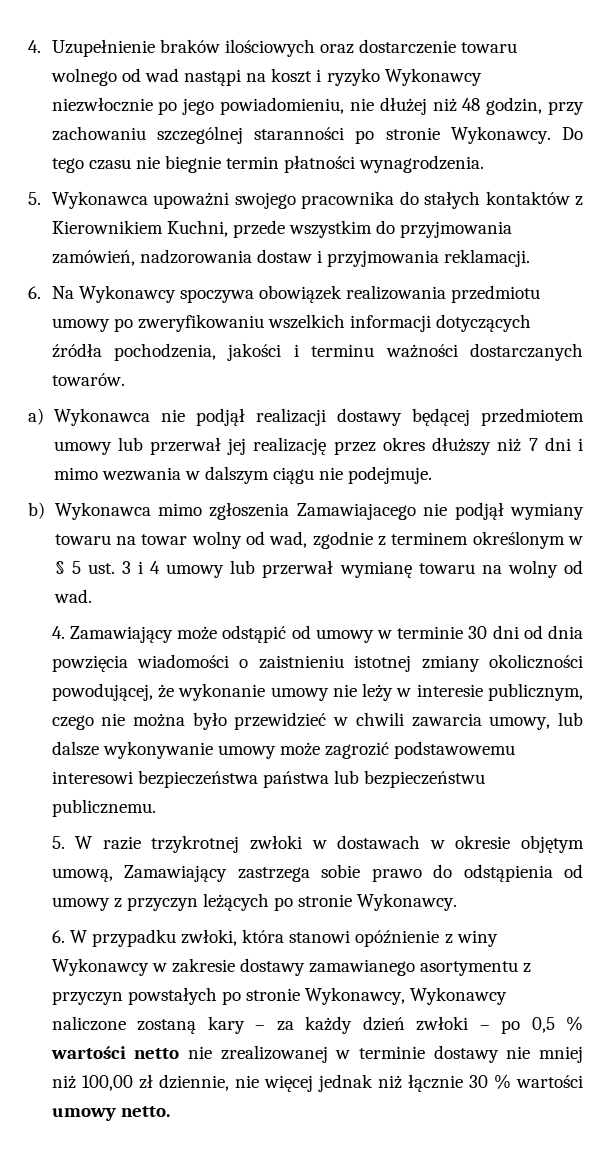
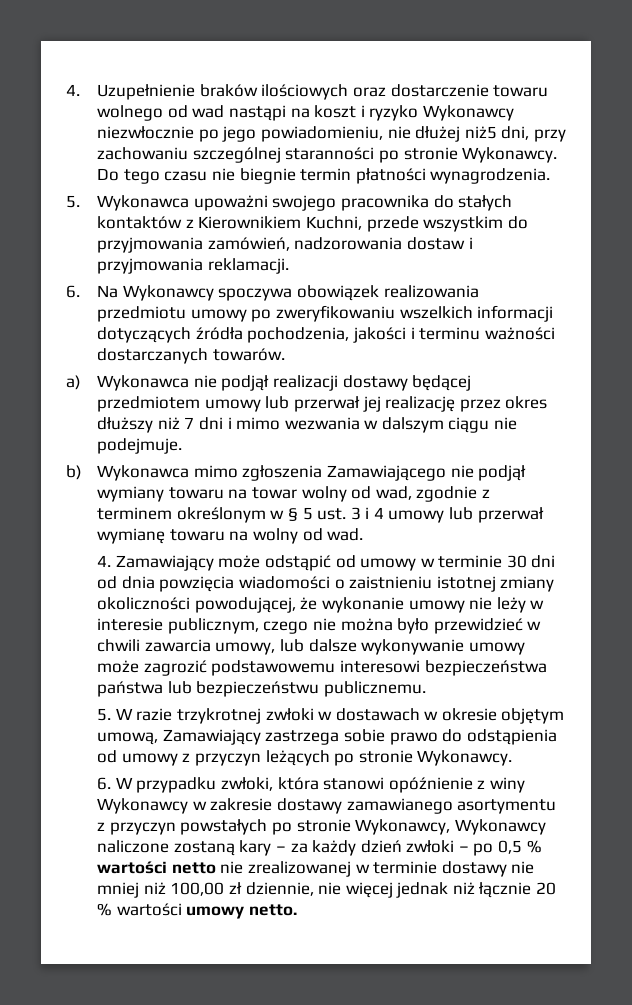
[432,97,543,115] niż 48 godzin, -> [464,126,530,140] niż5 dni,
[296,503,416,520] Zamawiajacego -> [326,465,446,481] Zamawiającego
[468,1075,488,1088] 30 -> [536,882,557,895] 20

